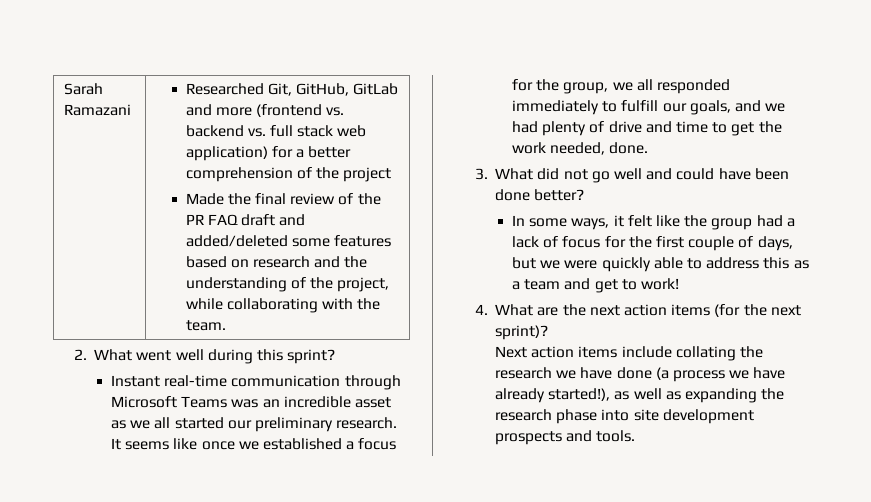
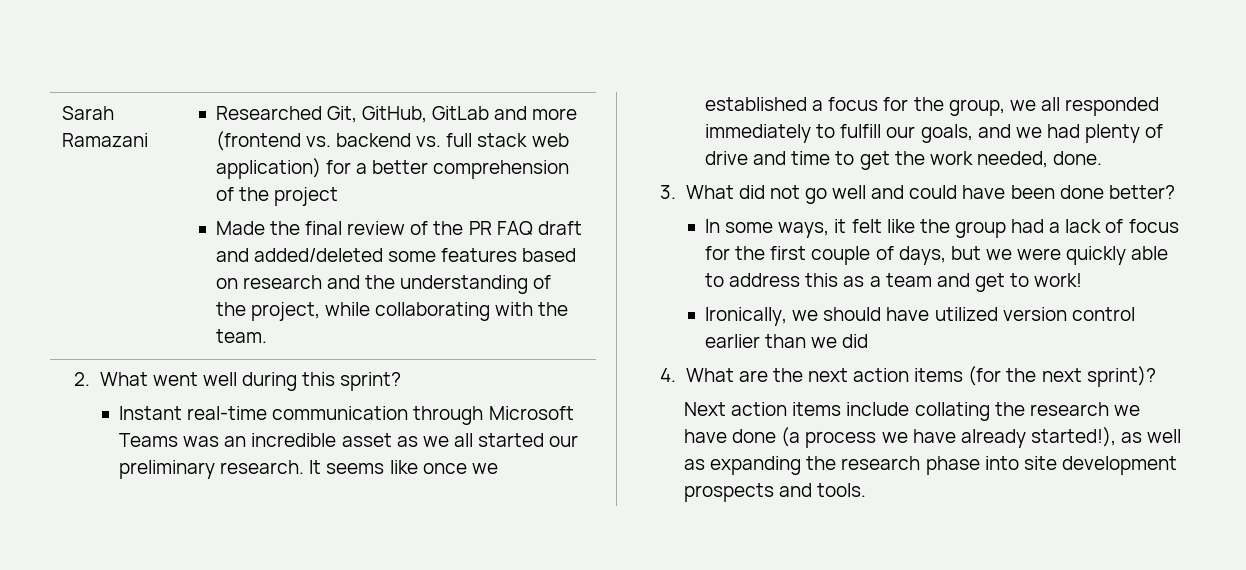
(680, 284) none -> [704,307,1135,326] [704,334,869,348] // Ironically, we should have utilized version control earlier than we did

